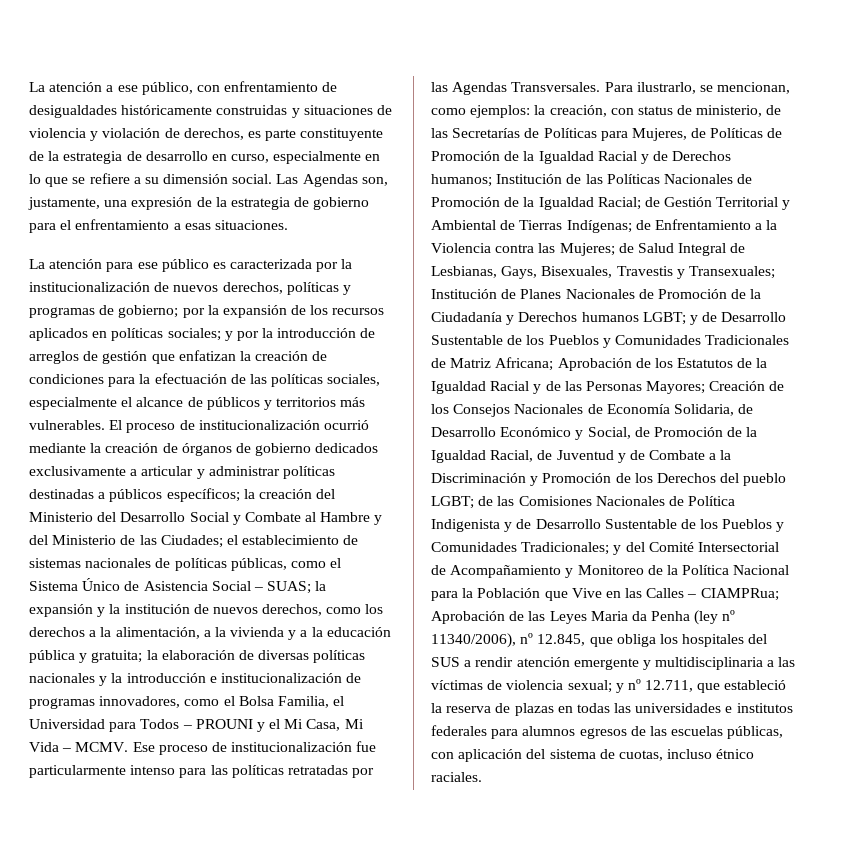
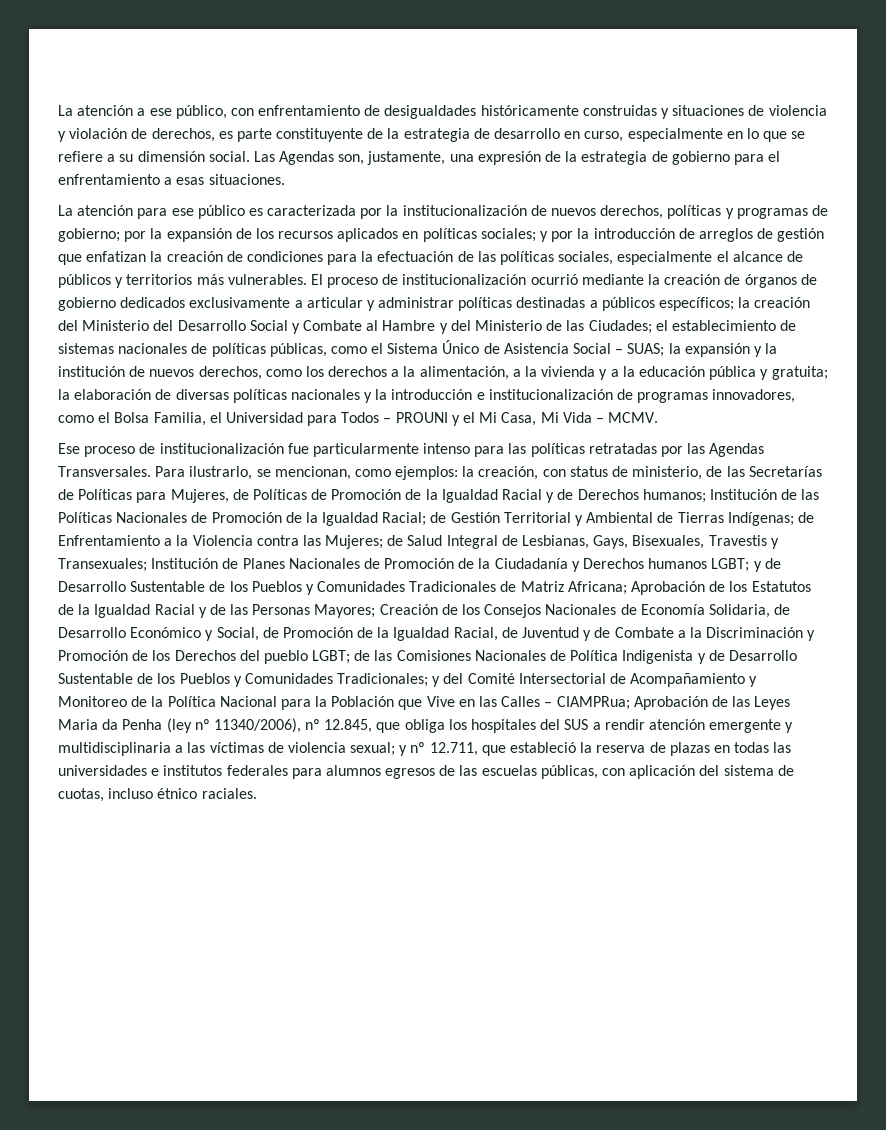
(129, 747) none -> (659, 417) //

